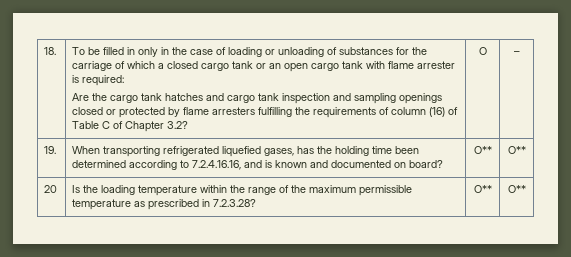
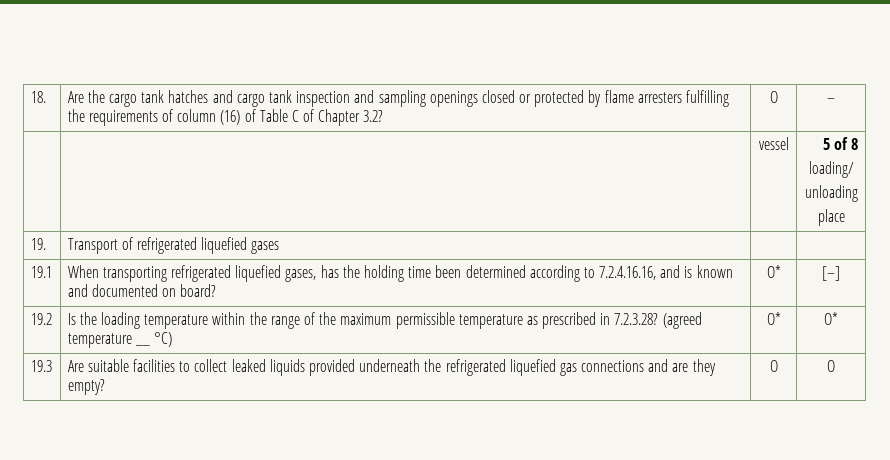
[72,47,428,57] [72,61,456,72] [72,75,125,86] To be filled in only in the case of loading or unloading of substances for the carriage of which a closed cargo tank or an open cargo tank with flame arrester is required: // -> (46, 97) none
[44,146,57,154] 19. -> [758,137,789,150] [822,137,859,150] [808,161,854,178] [804,185,858,202] [817,209,845,226] [30,238,46,250] [67,237,280,254] [30,266,52,278] | | vessel | 5 of 8 // loading/ // unloading // place // 19. | Transport of refrigerated liquefied gases | | // 19.1
[473,146,492,154] [507,146,526,154] [44,185,58,193] O** | O** // 20 -> [766,265,781,278] [822,266,840,281] [30,313,52,325] O* | [–] // 19.2
[473,185,492,193] [507,185,526,193] | O** | O** -> [662,312,702,329] [67,332,173,348] [766,312,781,325] [824,312,838,325] [30,360,52,372] [67,359,716,376] [67,379,105,395] [769,360,778,372] [827,360,835,372] (agreed temperature __ °C) | O* | O* // 19.3 | Are suitable facilities to collect leaked liquids provided underneath the refrigerated liquefied gas connections and are they empty? | O | O

